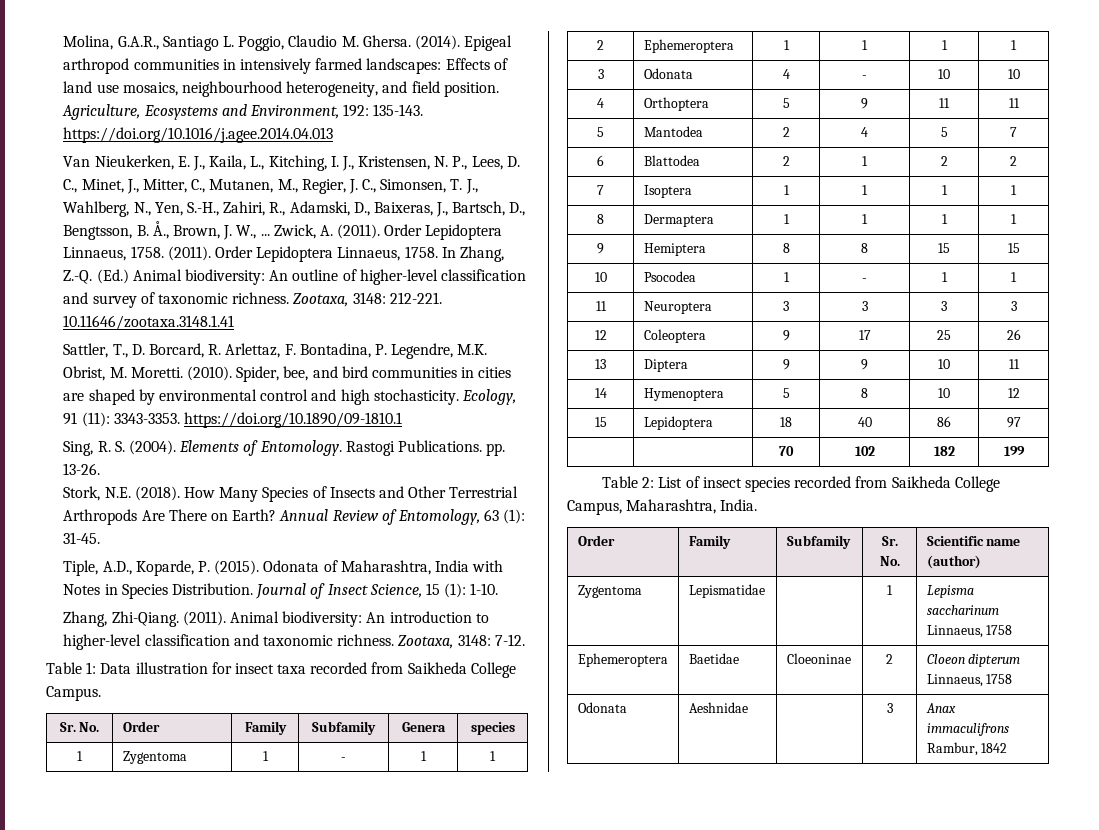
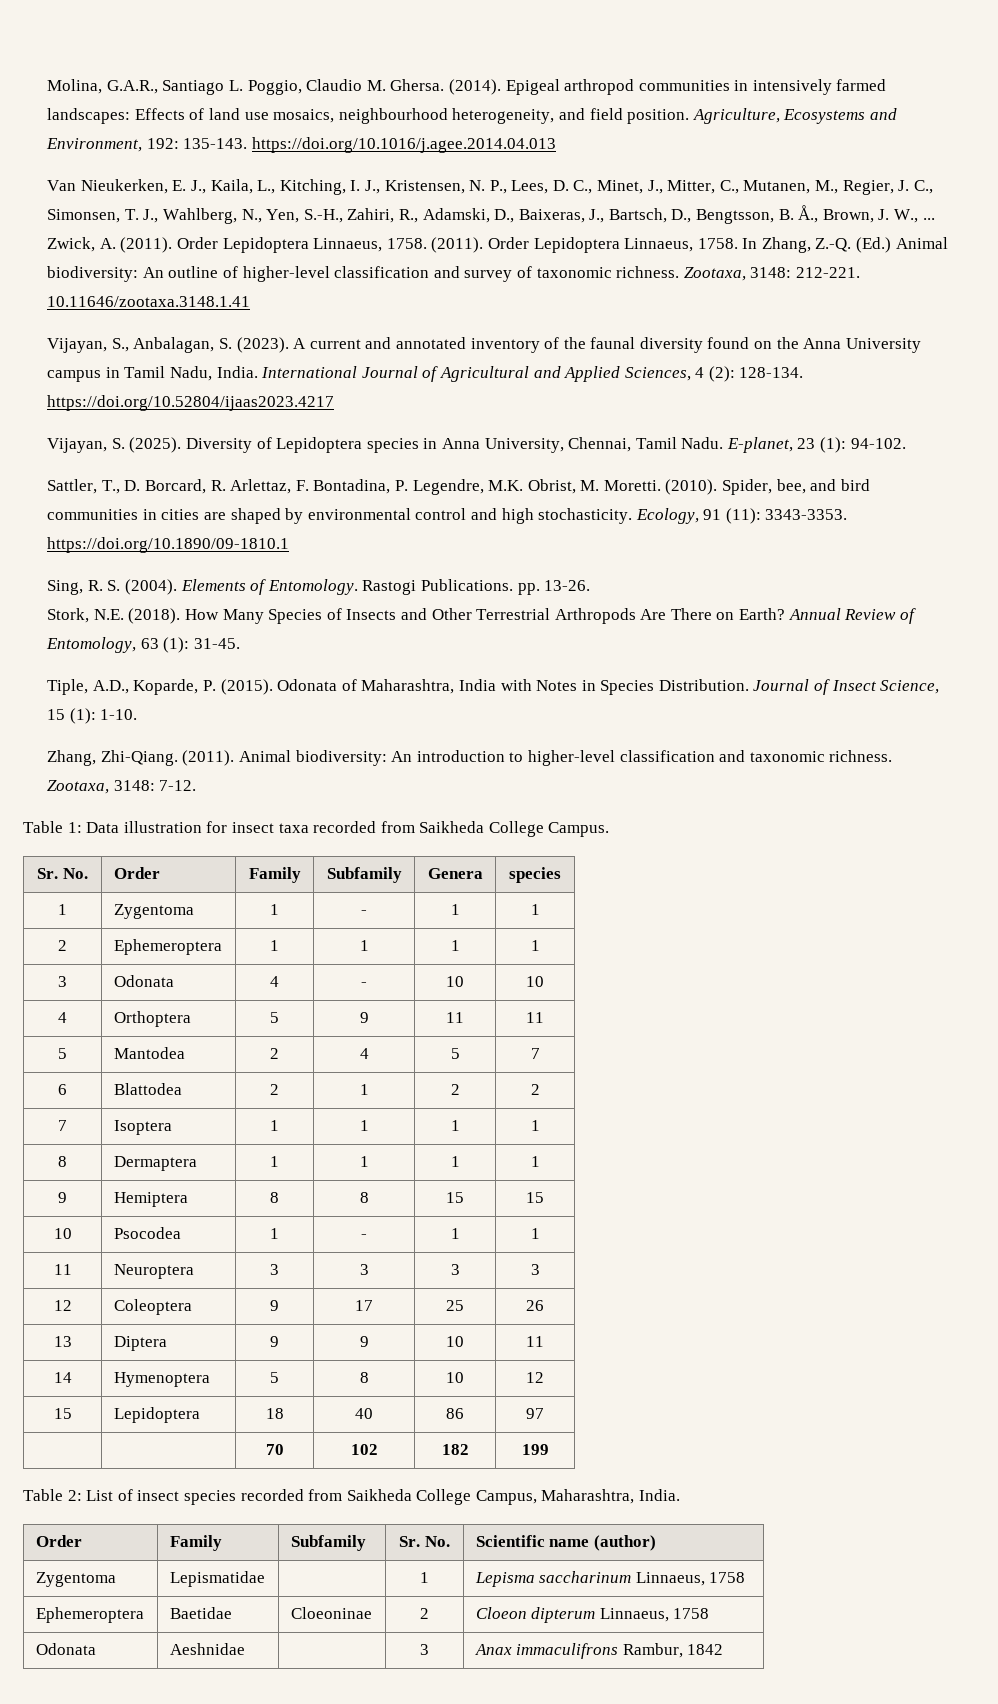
(235, 322) none -> [47,337,921,353] [47,366,804,382] [47,395,335,411] [47,437,906,453] // Vijayan, S., Anbalagan, S. (2023). A current and annotated inventory of the faunal diversity found on the Anna University campus in Tamil Nadu, India. International Journal of Agricultural and Applied Sciences, 4 (2): 128-134. https://doi.org/10.52804/ijaas2023.4217 // Vijayan, S. (2025). Diversity of Lepidoptera species in Anna University, Chennai, Tamil Nadu. E-planet, 23 (1): 94-102.

